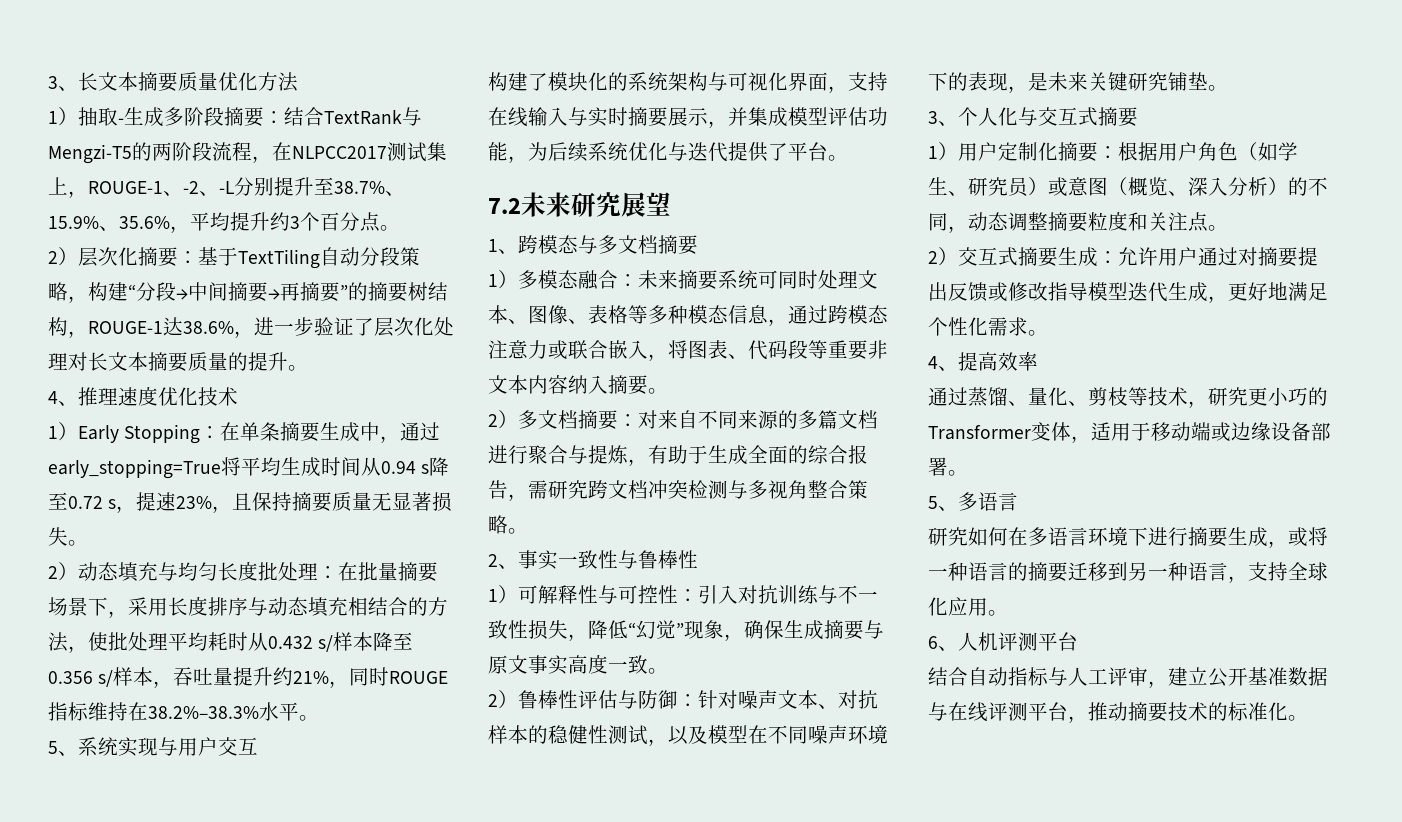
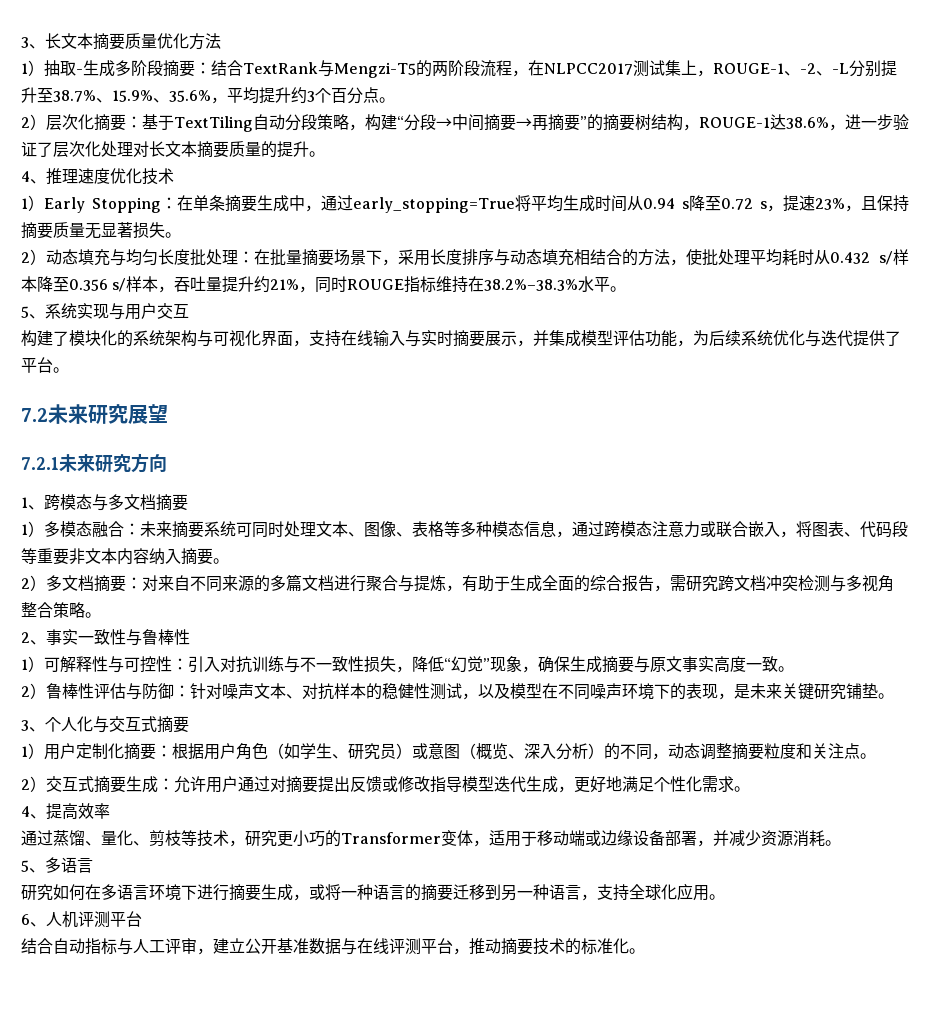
(671, 204) none -> [21,453,167,473] // 7.2.1未来研究方向
(948, 466) none -> [696,830,825,847] ，并减少资源消耗

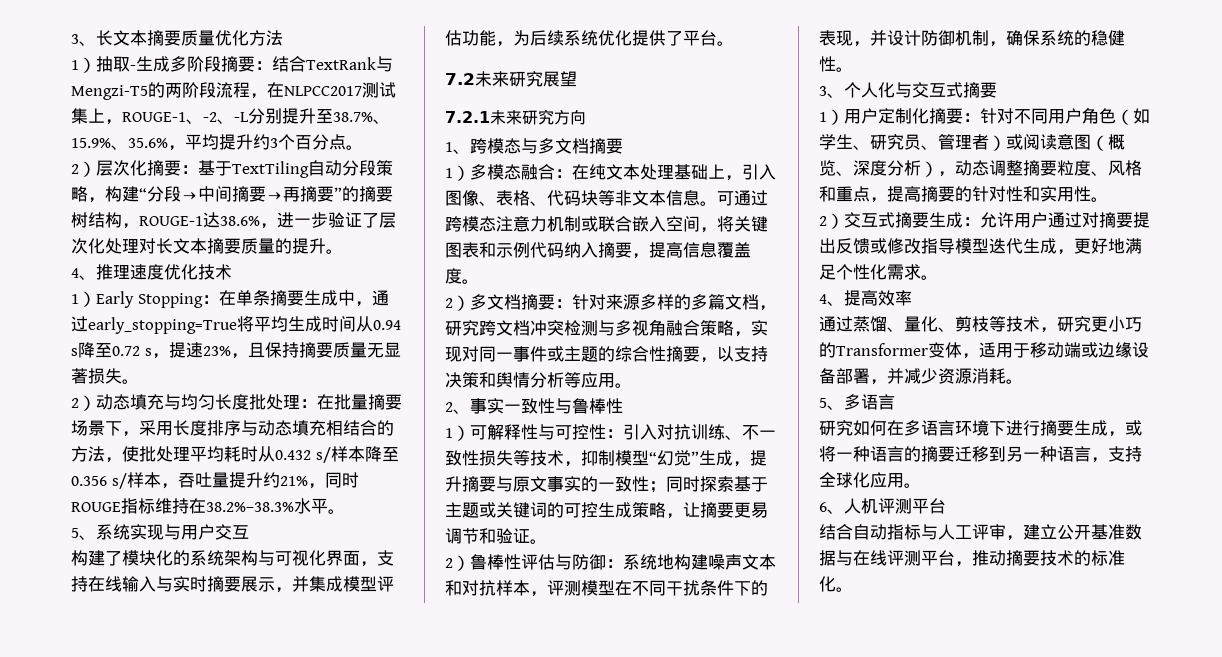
[805,330,853,347] 与迭代 -> (632, 38) none
[140,521,572,538] 未来摘要系统可同时处理文本、图像、表格等多种模态信息， -> [572,164,776,181] [445,190,734,206] 在纯文本处理基础上，引入图像、表格、代码块等非文本信息。可
(700, 529) none -> [547,216,581,232] 机制
[780,521,908,538] [21,548,213,565] ，将图表、代码段等重要非文本内容纳入摘要 -> [666,216,768,233] [445,242,751,259] [445,268,462,284] 空间，将关键图表和示例代码纳入摘要，提高信息覆盖度
[142,574,686,592] 对来自不同来源的多篇文档进行聚合与提炼，有助于生成全面的综合报告，需 -> [572,294,776,311] 针对来源多样的多篇文档，
[21,602,85,618] 整合策略 -> [666,320,768,337] [445,346,768,363] [445,372,615,388] 融合策略，实现对同一事件或主题的综合性摘要，以支持决策和舆情分析等应用
[284,656,300,673] 与 -> [725,435,742,440] 、
[396,656,778,673] ，降低“幻觉”现象，确保生成摘要与原文事实高度一致 -> [513,450,767,467] [445,476,768,493] [445,502,768,519] [445,528,530,544] 等技术，抑制模型“幻觉”生成，提升摘要与原文事实的一致性；同时探索基于主题或关键词的可控生成策略，让摘要更易调节和验证
[190,683,222,699] 针对 -> [623,554,708,570] 系统地构建
[286,694,302,699] 、 -> [445,580,462,596] 和
[366,683,510,700] 的稳健性测试，以及 -> [530,580,581,597] ，评测
[590,683,654,700] 噪声环境 -> [666,580,734,596] 干扰条件
[734,683,878,700] 是未来关键研究铺垫 -> [870,30,1125,47] [819,56,836,72] 并设计防御机制，确保系统的稳健性
[172,743,204,760] 根据 -> [980,108,1048,124] 针对不同
[396,743,652,760] ）或意图（概览、深入分析）的不同 -> [921,134,1125,151] [819,160,938,177] 、管理者）或阅读意图（概览、深度分析）
[796,743,860,759] 和关注点 -> [1091,160,1142,176] [819,186,1091,203] 、风格和重点，提高摘要的针对性和实用性

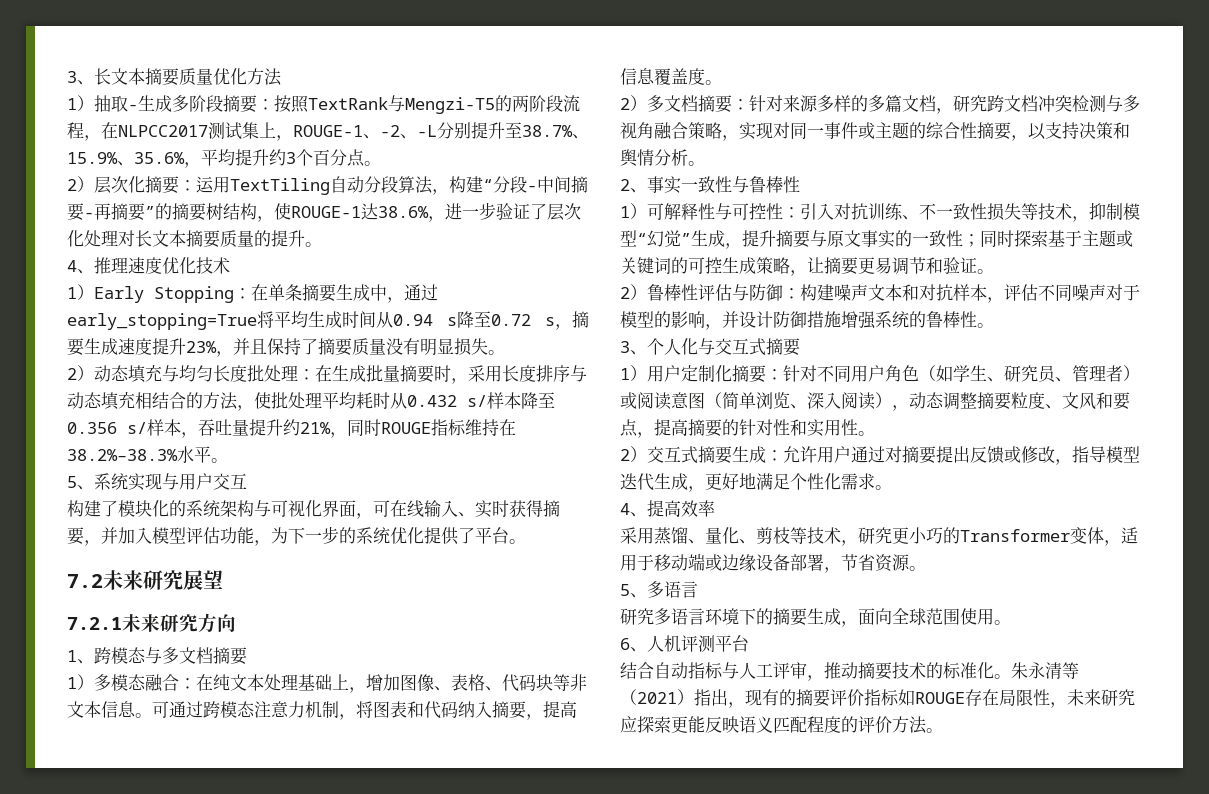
[272,56,306,72] 结合 -> [274,95,309,113] 按照
[198,160,232,176] 基于 -> [196,176,230,193] 运用
[376,160,393,176] [71,186,88,202] 策略 -> [398,176,433,194] 算法
[181,192,198,200] → -> [527,185,537,191] -
[266,192,283,200] → -> [84,212,94,218] -
(139, 226) none -> [274,203,291,220] 使
[168,342,401,359] [71,368,88,384] 提速23%，且保持摘要质量无显著 -> [572,311,589,328] [67,338,454,357] 摘要生成速度提升23%，并且保持了摘要质量没有明显
(334, 402) none -> [332,365,366,382] 生成
[71,420,122,436] 场景下 -> [434,365,451,382] 时
[377,550,394,566] [71,576,88,592] 支持 -> [373,500,390,517] 可
[156,576,343,593] 与实时摘要展示，并集成 -> [458,500,560,518] [67,527,152,546] 、实时获得摘要，并加入
[530,30,564,46] 后续 -> [288,526,356,544] 下一步的
[742,164,776,180] 引入 -> [366,674,400,691] 增加
[581,216,768,233] [445,242,530,258] 或联合嵌入空间，将关键图表和示例 -> [339,701,424,720] ，将图表和
[564,372,615,388] 等应用 -> (688, 157) none
[623,554,674,570] 系统地 -> (800, 293) none
[564,580,768,596] [819,30,1125,47] 测模型在不同干扰条件下的表现，并设计防御机制，确保系统的稳健 -> [1021,284,1140,301] [620,311,960,330] 估不同噪声对于模型的影响，并设计防御措施增强系统的鲁棒
[1108,134,1125,150] [819,160,921,176] 概览、深度分析 -> [722,392,875,410] 简单浏览、深入阅读
[1108,160,1142,176] [819,186,853,202] 风格和重 -> [1062,392,1130,410] 文风和要
(921, 246) none -> [1055,459,1072,465] ，
[819,316,853,332] 通过 -> [620,527,654,544] 采用
[887,368,1006,384] 并减少资源消耗 -> [841,554,910,572] 节省资源
[853,420,904,436] 如何在 -> (654, 616) none
[1006,420,1040,436] 进行 -> [756,608,773,625] 的
[1125,420,1142,436] [819,446,1142,463] [819,472,887,488] 或将一种语言的摘要迁移到另一种语言，支持全球化应 -> [858,608,977,625] 面向全球范围使
[1023,524,1142,540] [819,550,972,567] 建立公开基准数据与在线评测平台， -> (824, 678) none
(853, 589) none -> [1011,662,1079,679] [620,689,1135,708] [620,716,943,734] 朱永清等（2021）指出，现有的摘要评价指标如ROUGE存在局限性，未来研究应探索更能反映语义匹配程度的评价方法。

